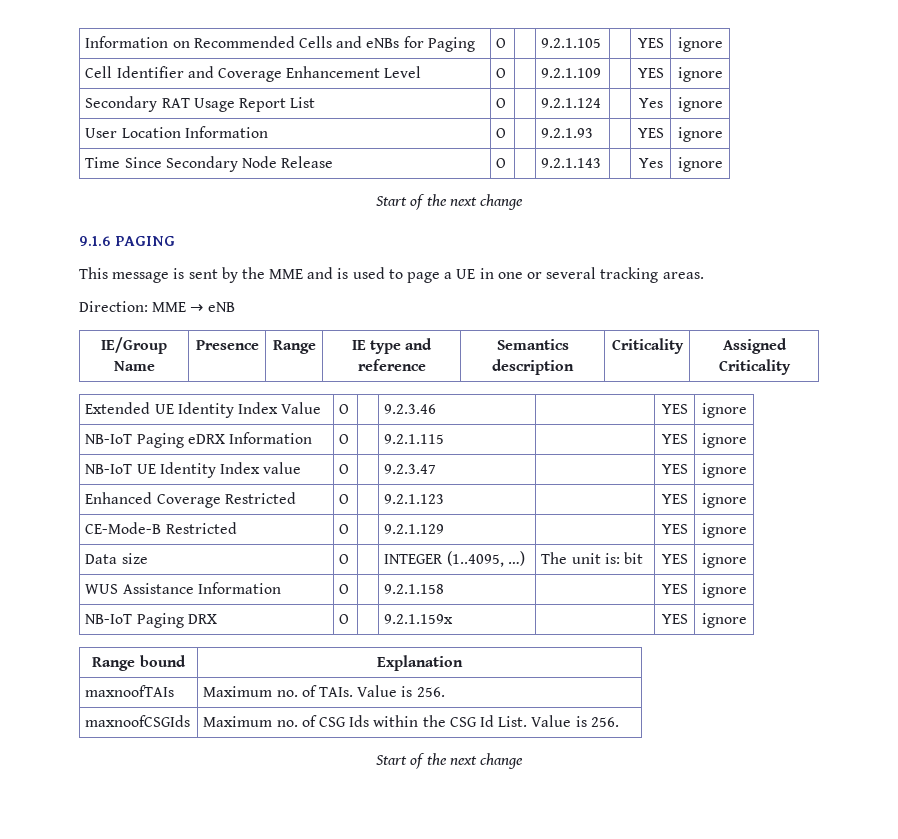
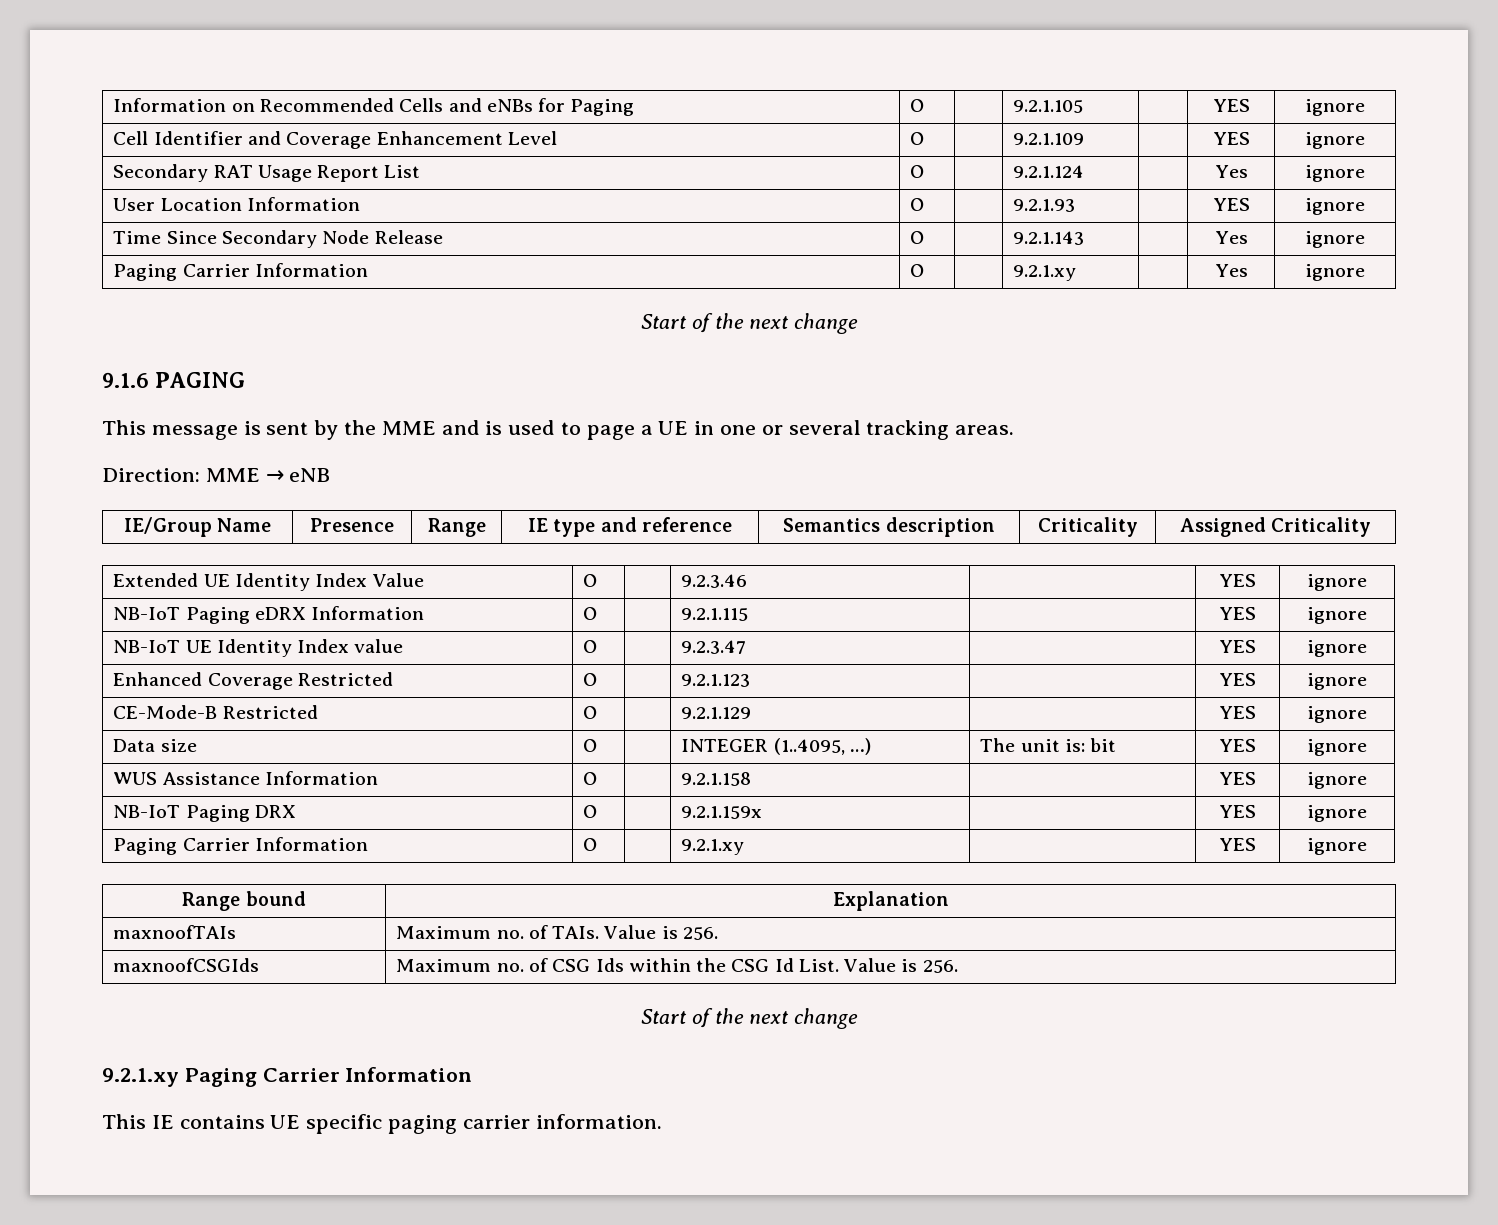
(723, 164) none -> [113,263,368,281] [910,264,925,277] [1013,265,1077,281] [1214,264,1248,277] [1305,264,1365,281] // Paging Carrier Information | O | | 9.2.1.xy | | Yes | ignore
(747, 620) none -> [113,837,368,855] [583,838,598,851] [681,839,745,855] [1219,838,1256,851] [1307,838,1367,855] // Paging Carrier Information | O | | 9.2.1.xy | | YES | ignore
(523, 761) none -> [102,1067,473,1087] [102,1114,662,1134] // 9.2.1.xy Paging Carrier Information // This IE contains UE specific paging carrier information.

